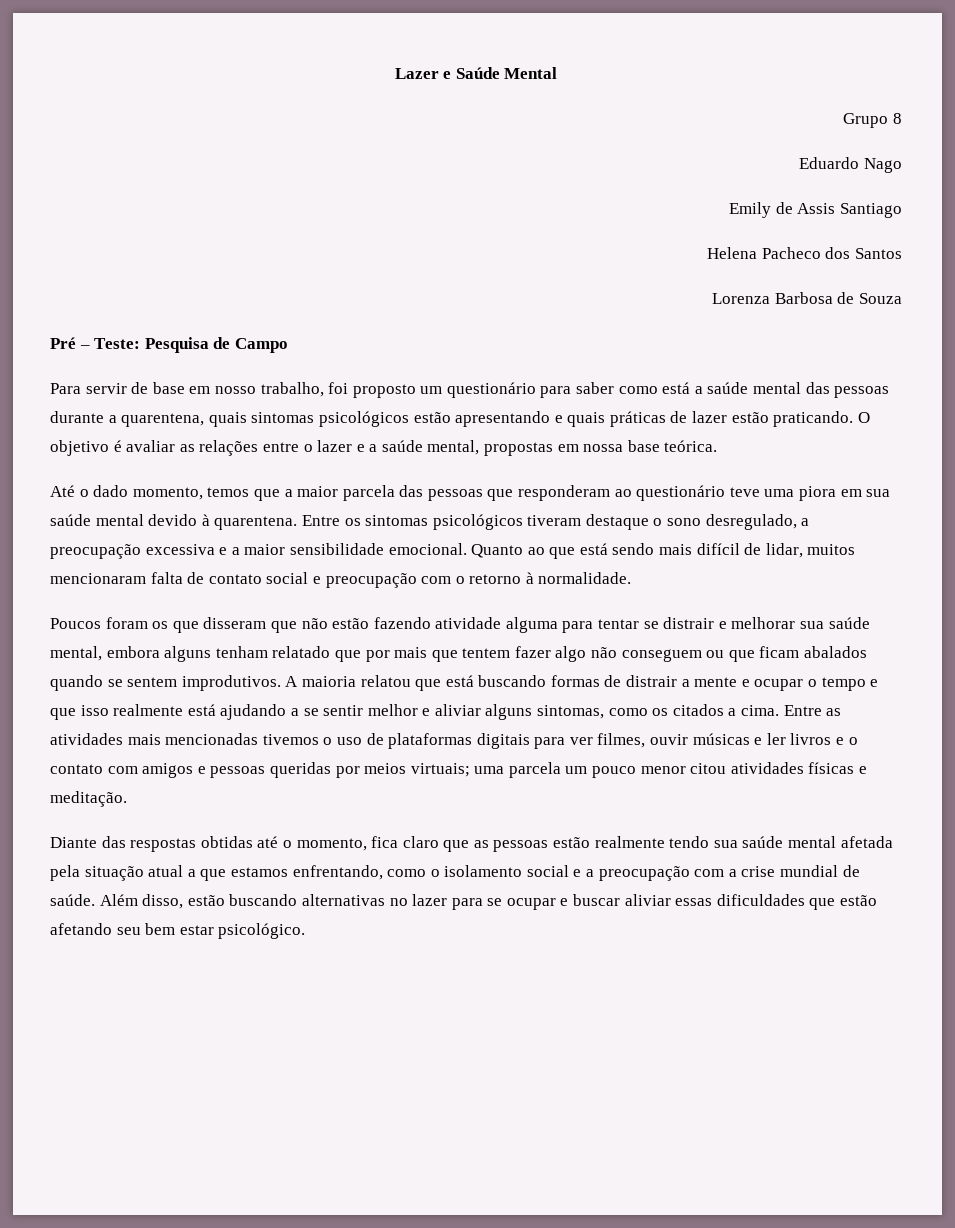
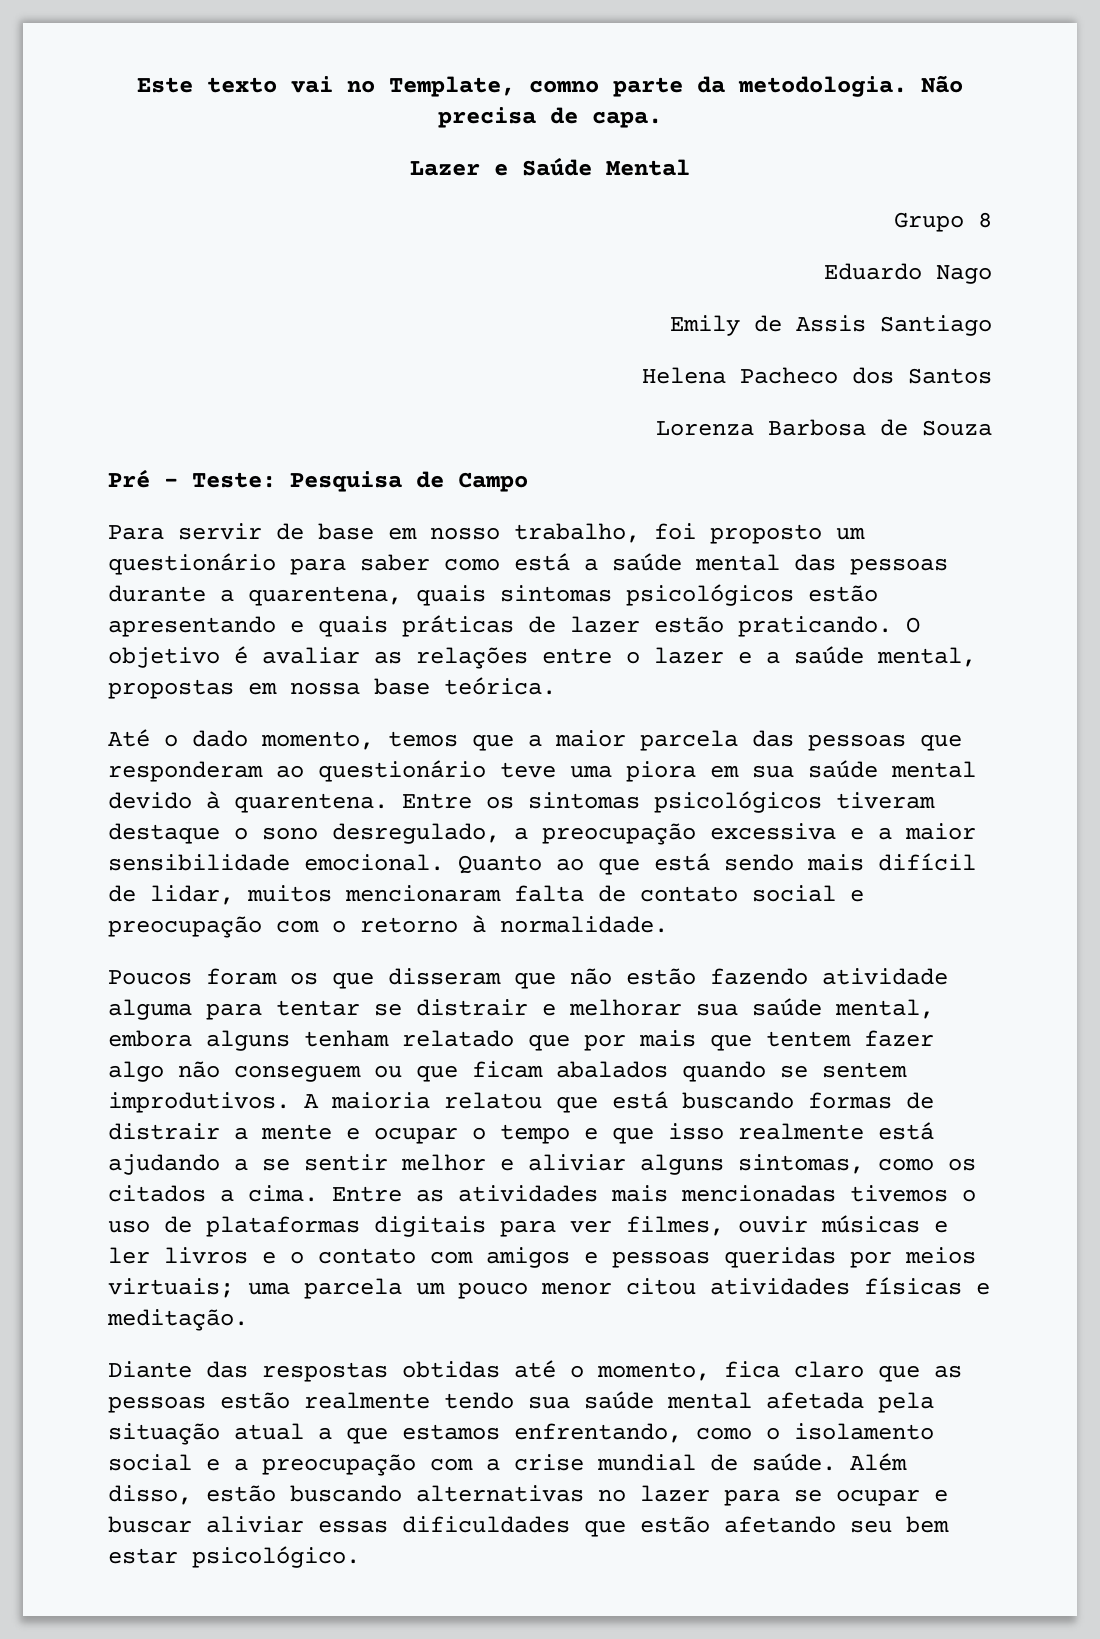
(394, 73) none -> [137,75,963,97] [438,107,662,128] Este texto vai no Template, comno parte da metodologia. Não precisa de capa. //

